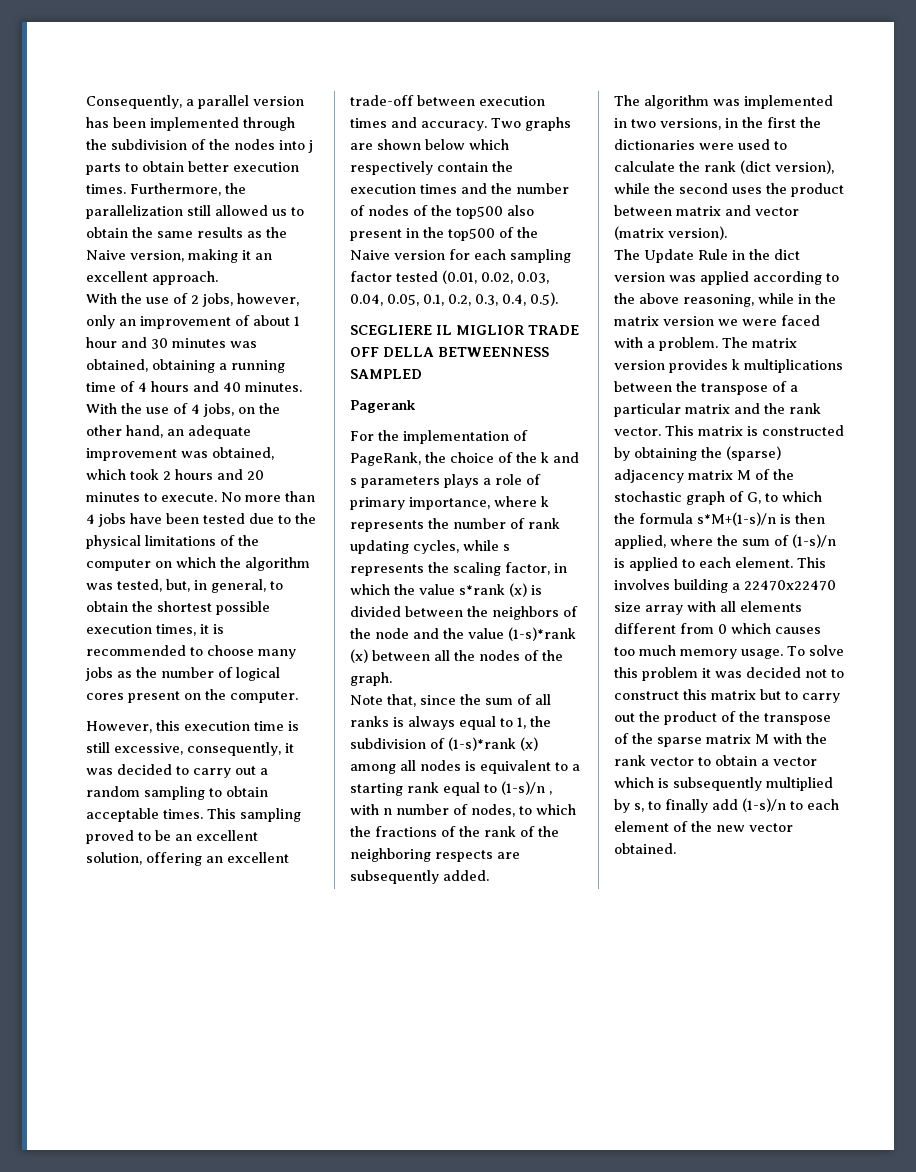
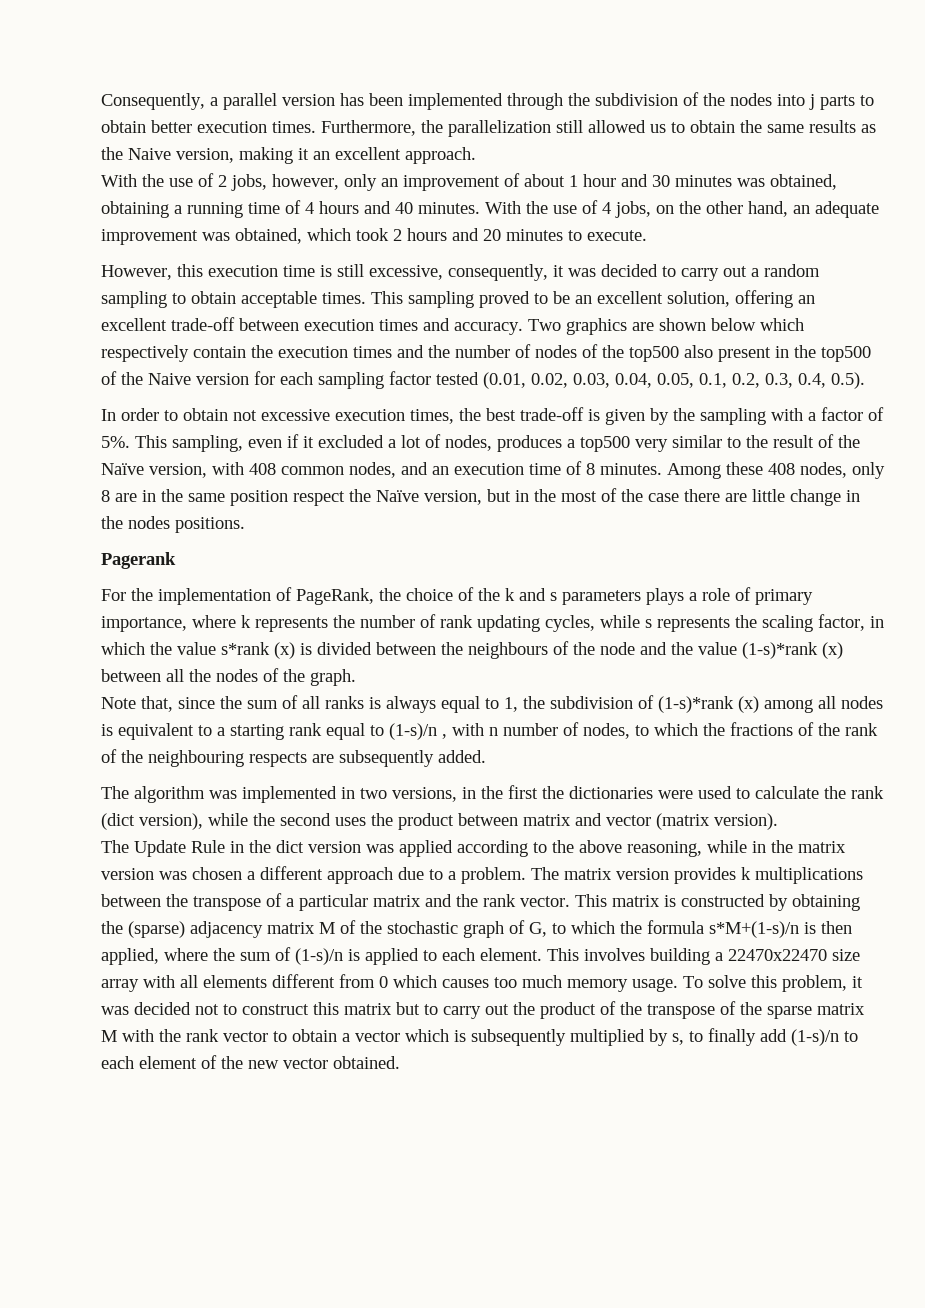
[221,491,315,502] [86,513,316,527] [86,535,259,549] [86,557,310,571] [86,579,283,593] [86,601,270,615] [86,624,224,636] [86,645,296,659] [85,667,280,681] [86,689,298,703] No more than 4 jobs have been tested due to the physical limitations of the computer on which the algorithm was tested, but, in general, to obtain the shortest possible execution times, it is recommended to choose many jobs as the number of logical cores present on the computer. -> (647, 235) none
[525,117,571,131] graphs -> [566,318,627,335] graphics
[350,325,579,335] [350,347,549,357] [350,369,422,379] SCEGLIERE IL MIGLIOR TRADE OFF DELLA BETWEENNESS SAMPLED -> [101,407,884,425] [101,434,860,452] [101,461,885,479] [101,488,860,506] [101,516,245,533] In order to obtain not excessive execution times, the best trade-off is given by the sampling with a factor of 5%. This sampling, even if it excluded a lot of nodes, produces a top500 very similar to the result of the Naïve version, with 408 common nodes, and an execution time of 8 minutes. Among these 408 nodes, only 8 are in the same position respect the Naïve version, but in the most of the case there are little change in the nodes positions.
[492,606,559,620] neighbors -> [468,642,548,659] neighbours
[350,848,431,862] neighboring -> [148,750,244,767] neighbouring
[718,315,820,326] [614,337,643,348] we were faced with -> [159,866,443,884] was chosen a different approach due to
[642,667,698,681] problem -> [782,975,847,992] problem,

